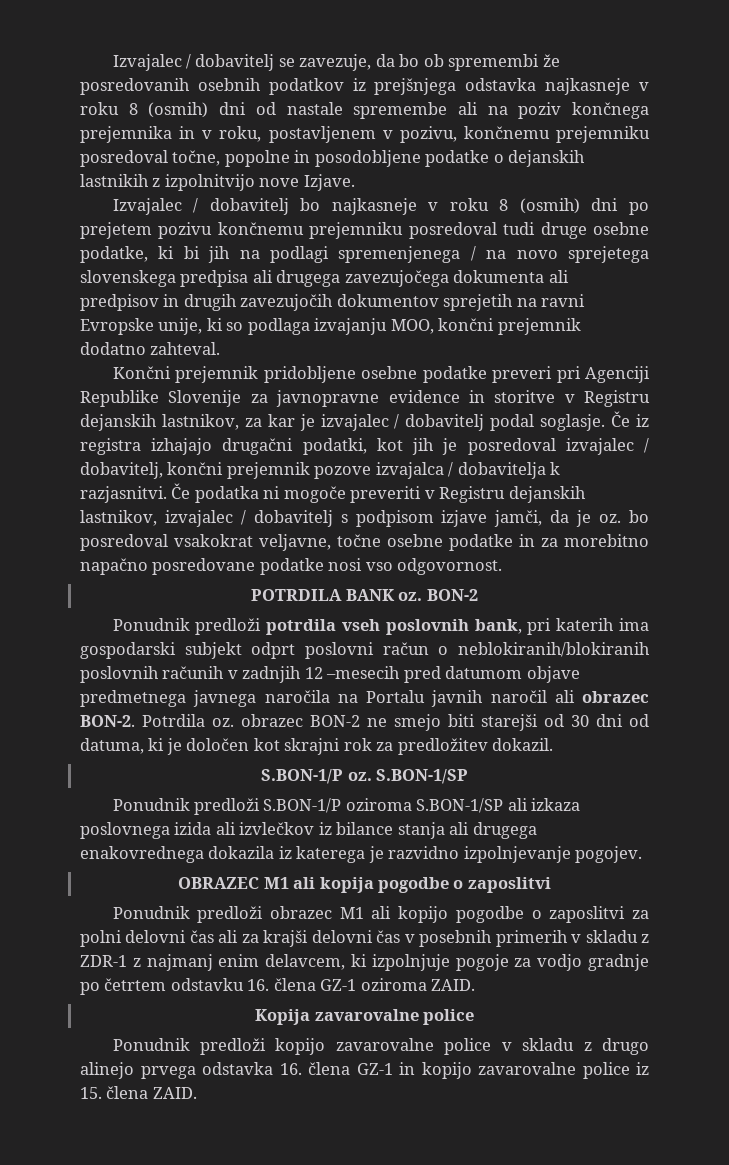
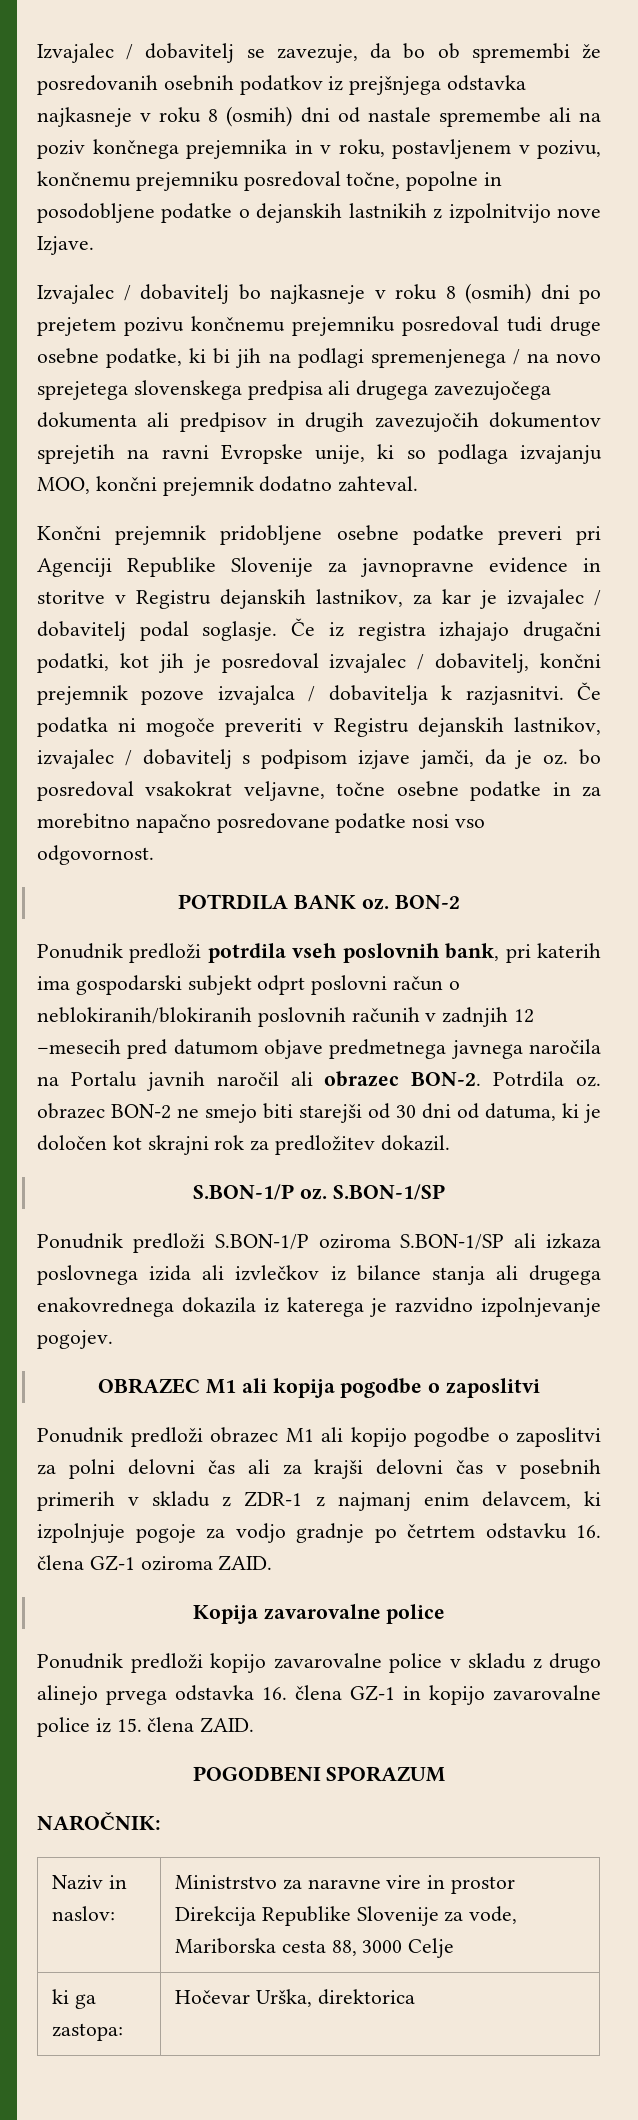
(197, 1093) none -> [192,1766,446,1782] [37,1812,161,1831] [52,1875,127,1890] [52,1906,116,1921] [175,1875,516,1894] [175,1906,518,1926] [175,1938,455,1958] [52,1989,96,2009] [52,2023,124,2041] [175,1989,415,2007] // POGODBENI SPORAZUM // NAROČNIK: // Naziv in naslov: | Ministrstvo za naravne vire in prostor Direkcija Republike Slovenije za vode, Mariborska cesta 88, 3000 Celje // ki ga zastopa: | Hočevar Urška, direktorica

